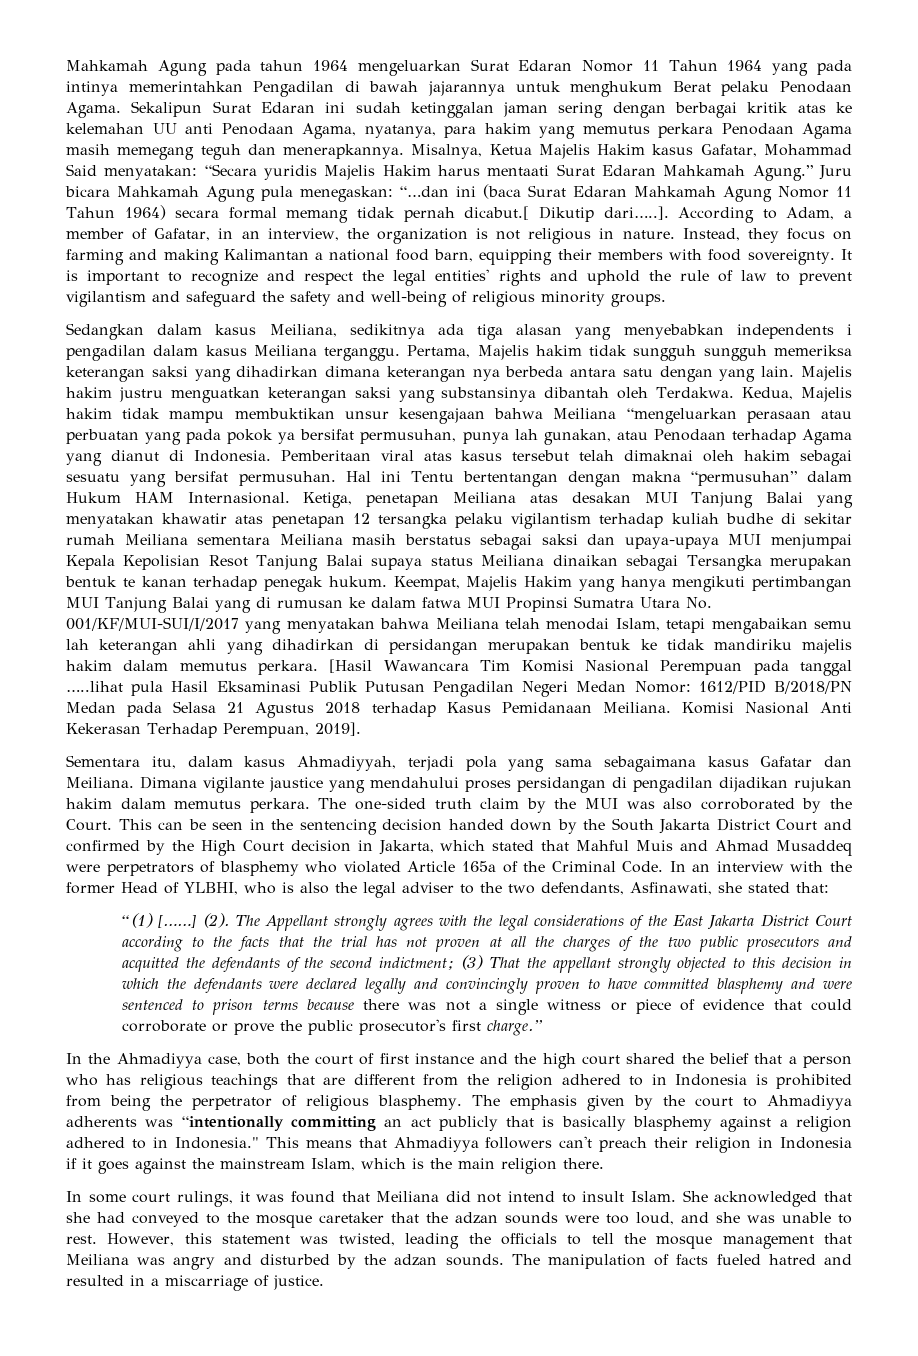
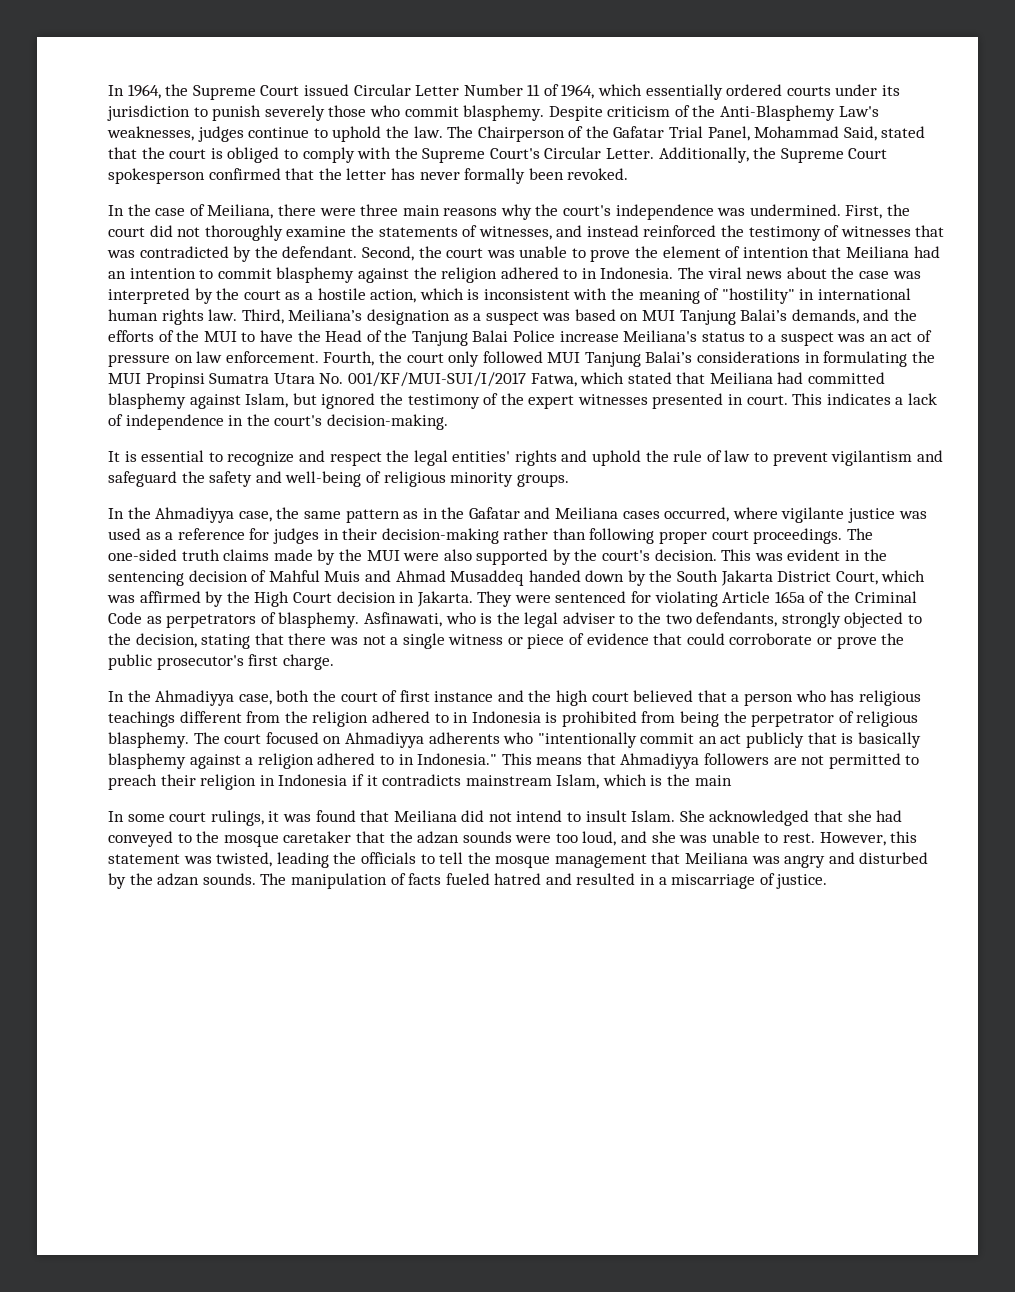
[66,59,853,76] [66,81,853,97] [66,101,852,118] [66,123,852,139] [66,144,852,160] [66,164,853,181] [65,184,852,202] [66,205,853,223] [66,228,852,244] [66,249,835,265] Mahkamah Agung pada tahun 1964 mengeluarkan Surat Edaran Nomor 11 Tahun 1964 yang pada intinya memerintahkan Pengadilan di bawah jajarannya untuk menghukum Berat pelaku Penodaan Agama. Sekalipun Surat Edaran ini sudah ketinggalan jaman sering dengan berbagai kritik atas ke kelemahan UU anti Penodaan Agama, nyatanya, para hakim yang memutus perkara Penodaan Agama masih memegang teguh dan menerapkannya. Misalnya, Ketua Majelis Hakim kasus Gafatar, Mohammad Said menyatakan: “Secara yuridis Majelis Hakim harus mentaati Surat Edaran Mahkamah Agung.” Juru bicara Mahkamah Agung pula menegaskan: “…dan ini (baca Surat Edaran Mahkamah Agung Nomor 11 Tahun 1964) secara formal memang tidak pernah dicabut.[ Dikutip dari…..]. According to Adam, a member of Gafatar, in an interview, the organization is not religious in nature. Instead, they focus on farming and making Kalimantan a national food barn, equipping their members with food sovereignty. -> [108,84,901,100] [107,105,879,121] [107,126,926,142] [108,147,888,163] [108,168,629,184] [108,204,911,220] [108,225,945,241] [107,246,940,262] [108,267,921,283] [108,288,912,304] [108,309,918,325] [108,330,932,346] [108,351,935,367] [108,372,886,388] [108,393,938,409] [108,414,448,430] In 1964, the Supreme Court issued Circular Letter Number 11 of 1964, which essentially ordered courts under its jurisdiction to punish severely those who commit blasphemy. Despite criticism of the Anti-Blasphemy Law's weaknesses, judges continue to uphold the law. The Chairperson of the Gafatar Trial Panel, Mohammad Said, stated that the court is obliged to comply with the Supreme Court's Circular Letter. Additionally, the Supreme Court spokesperson confirmed that the letter has never formally been revoked. // In the case of Meiliana, there were three main reasons why the court's independence was undermined. First, the court did not thoroughly examine the statements of witnesses, and instead reinforced the testimony of witnesses that was contradicted by the defendant. Second, the court was unable to prove the element of intention that Meiliana had an intention to commit blasphemy against the religion adhered to in Indonesia. The viral news about the case was interpreted by the court as a hostile action, which is inconsistent with the meaning of "hostility" in international human rights law. Third, Meiliana’s designation as a suspect was based on MUI Tanjung Balai’s demands, and the efforts of the MUI to have the Head of the Tanjung Balai Police increase Meiliana's status to a suspect was an act of pressure on law enforcement. Fourth, the court only followed MUI Tanjung Balai’s considerations in formulating the MUI Propinsi Sumatra Utara No. 001/KF/MUI-SUI/I/2017 Fatwa, which stated that Meiliana had committed blasphemy against Islam, but ignored the testimony of the expert witnesses presented in court. This indicates a lack of independence in the court's decision-making. //
[87,270,160,285] important -> [141,450,205,462] essential
[66,323,852,340] [66,345,852,361] [66,366,852,382] [66,387,853,403] [66,408,853,424] [66,429,853,445] [66,450,852,466] [66,471,852,487] [66,492,853,508] [66,513,852,529] [66,534,852,550] [66,555,853,571] [65,576,852,592] [66,596,712,613] [66,617,852,634] [66,639,852,655] [66,659,853,676] [66,680,852,697] [66,701,853,718] [66,722,361,738] [66,755,852,772] [66,776,852,793] [66,798,310,813] Sedangkan dalam kasus Meiliana, sedikitnya ada tiga alasan yang menyebabkan independents i pengadilan dalam kasus Meiliana terganggu. Pertama, Majelis hakim tidak sungguh sungguh memeriksa keterangan saksi yang dihadirkan dimana keterangan nya berbeda antara satu dengan yang lain. Majelis hakim justru menguatkan keterangan saksi yang substansinya dibantah oleh Terdakwa. Kedua, Majelis hakim tidak mampu membuktikan unsur kesengajaan bahwa Meiliana “mengeluarkan perasaan atau perbuatan yang pada pokok ya bersifat permusuhan, punya lah gunakan, atau Penodaan terhadap Agama yang dianut di Indonesia. Pemberitaan viral atas kasus tersebut telah dimaknai oleh hakim sebagai sesuatu yang bersifat permusuhan. Hal ini Tentu bertentangan dengan makna “permusuhan” dalam Hukum HAM Internasional. Ketiga, penetapan Meiliana atas desakan MUI Tanjung Balai yang menyatakan khawatir atas penetapan 12 tersangka pelaku vigilantism terhadap kuliah budhe di sekitar rumah Meiliana sementara Meiliana masih berstatus sebagai saksi dan upaya-upaya MUI menjumpai Kepala Kepolisian Resot Tanjung Balai supaya status Meiliana dinaikan sebagai Tersangka merupakan bentuk te kanan terhadap penegak hukum. Keempat, Majelis Hakim yang hanya mengikuti pertimbangan MUI Tanjung Balai yang di rumusan ke dalam fatwa MUI Propinsi Sumatra Utara No. 001/KF/MUI-SUI/I/2017 yang menyatakan bahwa Meiliana telah menodai Islam, tetapi mengabaikan semu lah keterangan ahli yang dihadirkan di persidangan merupakan bentuk ke tidak mandiriku majelis hakim dalam memutus perkara. [Hasil Wawancara Tim Komisi Nasional Perempuan pada tanggal …..lihat pula Hasil Eksaminasi Publik Putusan Pengadilan Negeri Medan Nomor: 1612/PID B/2018/PN Medan pada Selasa 21 Agustus 2018 terhadap Kasus Pemidanaan Meiliana. Komisi Nasional Anti Kekerasan Terhadap Perempuan, 2019]. // Sementara itu, dalam kasus Ahmadiyyah, terjadi pola yang sama sebagaimana kasus Gafatar dan Meiliana. Dimana vigilante jaustice yang mendahului proses persidangan di pengadilan dijadikan rujukan hakim dalam memutus perkara. -> [108,507,927,523] [108,528,843,544] In the Ahmadiyya case, the same pattern as in the Gafatar and Meiliana cases occurred, where vigilante justice was used as a reference for judges in their decision-making rather than following proper court proceedings.
[480,798,520,809] claim -> [223,549,313,561] claims made
[626,798,853,813] [66,819,443,835] was also corroborated by the Court. This can be seen in the sentencing decision -> [403,549,887,565] [108,570,525,586] were also supported by the court's decision. This was evident in the sentencing decision of Mahful Muis and Ahmad Musaddeq
[776,819,852,831] [66,840,140,852] Court and confirmed -> [835,570,926,585] [107,591,201,603] Court, which was affirmed
[378,840,852,856] [66,861,401,876] Jakarta, which stated that Mahful Muis and Ahmad Musaddeq were perpetrators of blasphemy who violated -> [416,591,718,607] Jakarta. They were sentenced for violating
[622,861,852,873] [66,882,238,895] Code. In an interview with the former Head of YLBHI, -> [108,612,442,628] Code as perpetrators of blasphemy. Asfinawati,
[300,882,329,894] also -> (493, 618) none
[630,882,829,895] [121,913,852,931] [121,936,853,952] [121,955,852,973] [121,978,852,994] [121,999,354,1015] Asfinawati, she stated that: // “(1) [……] (2). The Appellant strongly agrees with the legal considerations of the East Jakarta District Court according to the facts that the trial has not proven at all the charges of the two public prosecutors and acquitted the defendants of the second indictment; (3) That the appellant strongly objected to this decision in which the defendants were declared legally and convincingly proven to have committed blasphemy and were sentenced to prison terms because -> [781,612,923,628] [108,633,284,649] strongly objected to the decision, stating that
[486,1020,543,1036] charge.” -> [282,654,334,670] charge.
[626,1053,750,1064] shared the belief -> [633,690,694,702] believed
[286,1074,346,1085] that are -> (175, 719) none
[509,1095,852,1111] [66,1116,376,1131] emphasis given by the court to Ahmadiyya adherents was “intentionally committing -> [224,732,695,748] court focused on Ahmadiyya adherents who "intentionally commit
[559,1136,593,1148] can't -> [773,753,920,769] are not permitted to
[98,1158,214,1174] goes against the -> [382,774,462,786] contradicts
[501,1158,604,1174] religion there. -> (732, 780) none

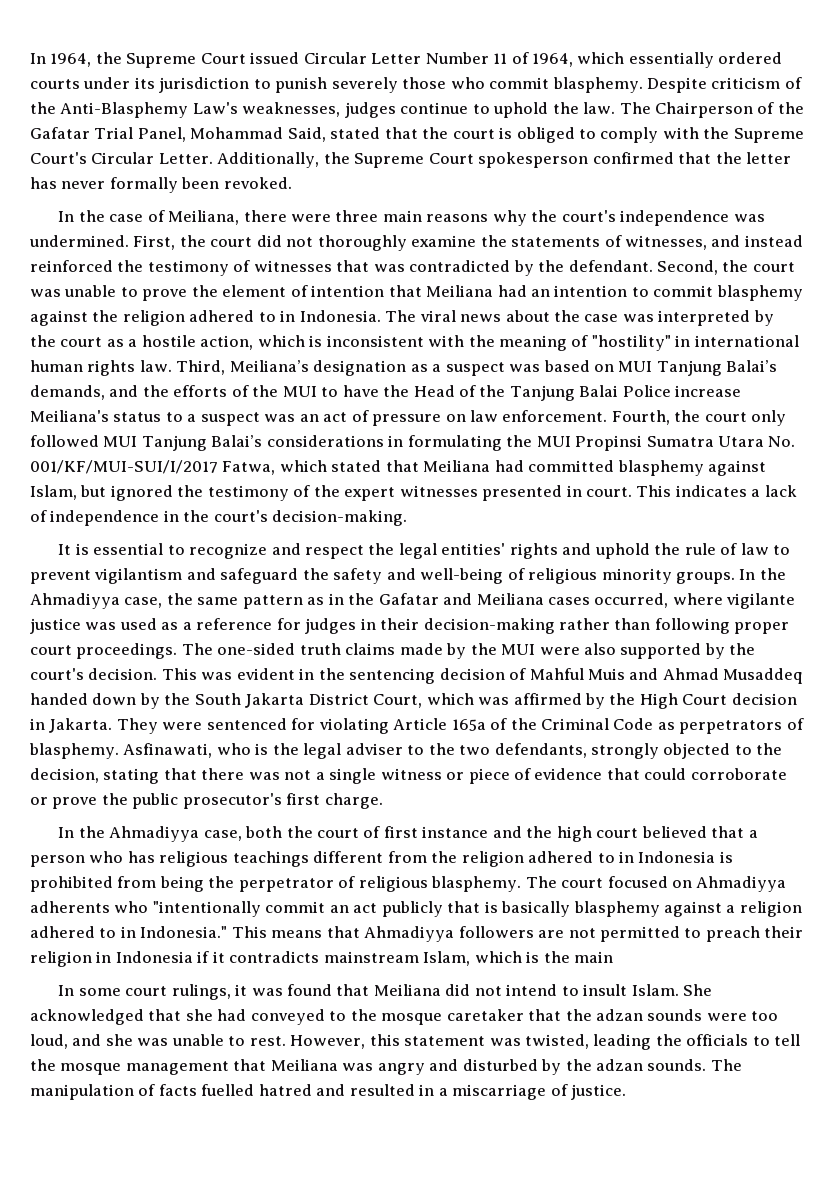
(569, 480) // -> (736, 578) none
[445,873,490,885] fueled -> [201,1084,255,1096] fuelled

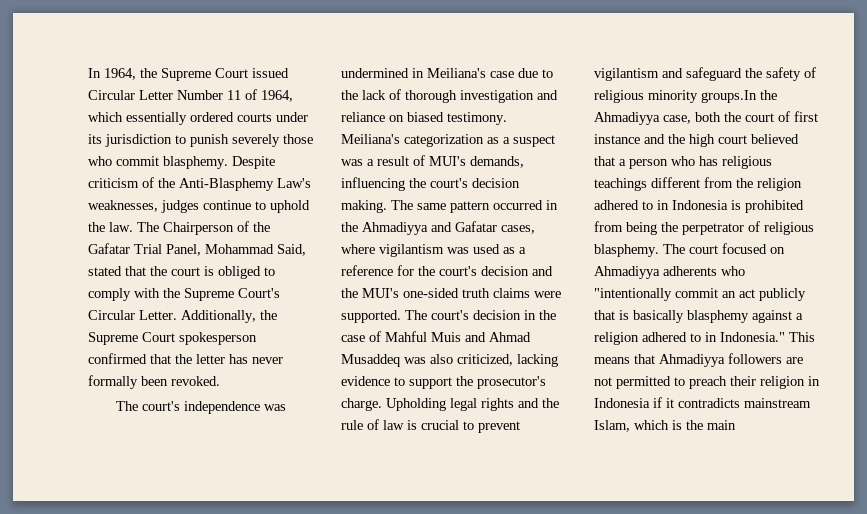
[58,210,765,226] [29,235,803,251] [30,260,795,276] [30,285,803,301] [30,310,774,326] [30,335,799,351] [30,360,778,376] [30,385,742,401] [30,410,787,426] [30,435,796,451] [30,460,767,476] [30,485,797,501] [30,510,408,526] [58,543,506,559] In the case of Meiliana, there were three main reasons why the court's independence was undermined. First, the court did not thoroughly examine the statements of witnesses, and instead reinforced the testimony of witnesses that was contradicted by the defendant. Second, the court was unable to prove the element of intention that Meiliana had an intention to commit blasphemy against the religion adhered to in Indonesia. The viral news about the case was interpreted by the court as a hostile action, which is inconsistent with the meaning of "hostility" in international human rights law. Third, Meiliana’s designation as a suspect was based on MUI Tanjung Balai’s demands, and the efforts of the MUI to have the Head of the Tanjung Balai Police increase Meiliana's status to a suspect was an act of pressure on law enforcement. Fourth, the court only followed MUI Tanjung Balai’s considerations in formulating the MUI Propinsi Sumatra Utara No. 001/KF/MUI-SUI/I/2017 Fatwa, which stated that Meiliana had committed blasphemy against Islam, but ignored the testimony of the expert witnesses presented in court. This indicates a lack of independence in the court's decision-making. // It is essential to recognize and respect the legal entities' -> [115,401,286,414] [341,68,553,78] [341,89,558,103] [341,112,507,125] [341,134,555,147] [341,155,524,168] [341,177,520,191] [341,200,558,213] [341,221,535,235] [341,244,526,257] [341,265,553,276] [341,288,561,298] [341,310,556,323] [341,331,531,342] [341,354,558,367] [341,376,546,389] [341,398,477,411] The court's independence was undermined in Meiliana's case due to the lack of thorough investigation and reliance on biased testimony. Meiliana's categorization as a suspect was a result of MUI's demands, influencing the court's decision making. The same pattern occurred in the Ahmadiyya and Gafatar cases, where vigilantism was used as a reference for the court's decision and the MUI's one-sided truth claims were supported. The court's decision in the case of Mahful Muis and Ahmad Musaddeq was also criticized, lacking evidence to support the prosecutor's charge. Upholding legal
[594,543,650,559] uphold -> (539, 403) none
(769, 549) none -> [407,420,459,430] is crucial
[386,568,504,584] and well-being -> (801, 74) none
[676,568,786,584] [30,593,796,609] [30,618,790,634] [30,643,756,659] [30,668,804,684] [30,693,797,709] [30,718,804,734] [29,743,783,759] [30,768,787,784] [30,793,383,809] [58,827,75,838] groups. In the Ahmadiyya case, the same pattern as in the Gafatar and Meiliana cases occurred, where vigilante justice was used as a reference for judges in their decision-making rather than following proper court proceedings. The one-sided truth claims made by the MUI were also supported by the court's decision. This was evident in the sentencing decision of Mahful Muis and Ahmad Musaddeq handed down by the South Jakarta District Court, which was affirmed by the High Court decision in Jakarta. They were sentenced for violating Article 165a of the Criminal Code as perpetrators of blasphemy. Asfinawati, who is the legal adviser to the two defendants, strongly objected to the decision, stating that there was not a single witness or piece of evidence that could corroborate or prove the public prosecutor's first charge. // In -> [701,90,757,103] groups.In
[58,984,713,1000] [30,1009,779,1025] [30,1034,801,1050] [30,1059,742,1075] [30,1084,627,1100] // In some court rulings, it was found that Meiliana did not intend to insult Islam. She acknowledged that she had conveyed to the mosque caretaker that the adzan sounds were too loud, and she was unable to rest. However, this statement was twisted, leading the officials to tell the mosque management that Meiliana was angry and disturbed by the adzan sounds. The manipulation of facts fuelled hatred and resulted in a miscarriage of justice. -> (736, 425) none

